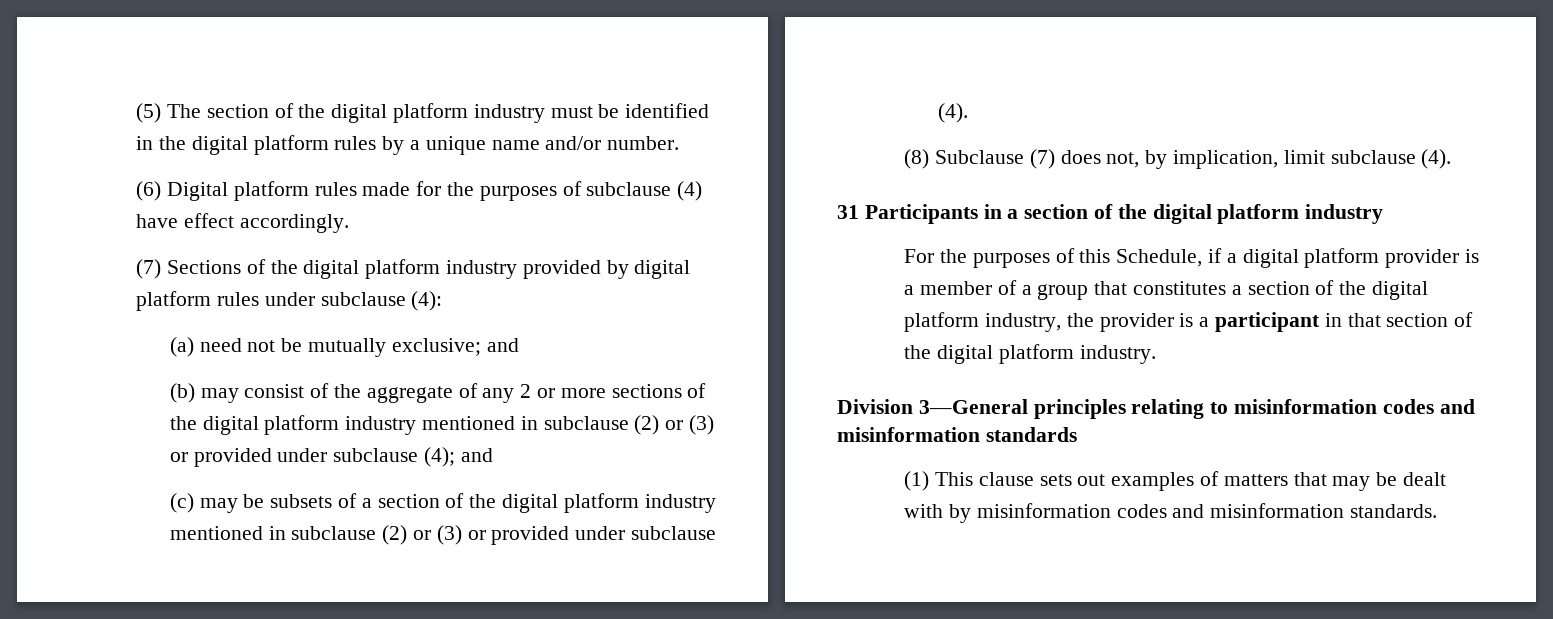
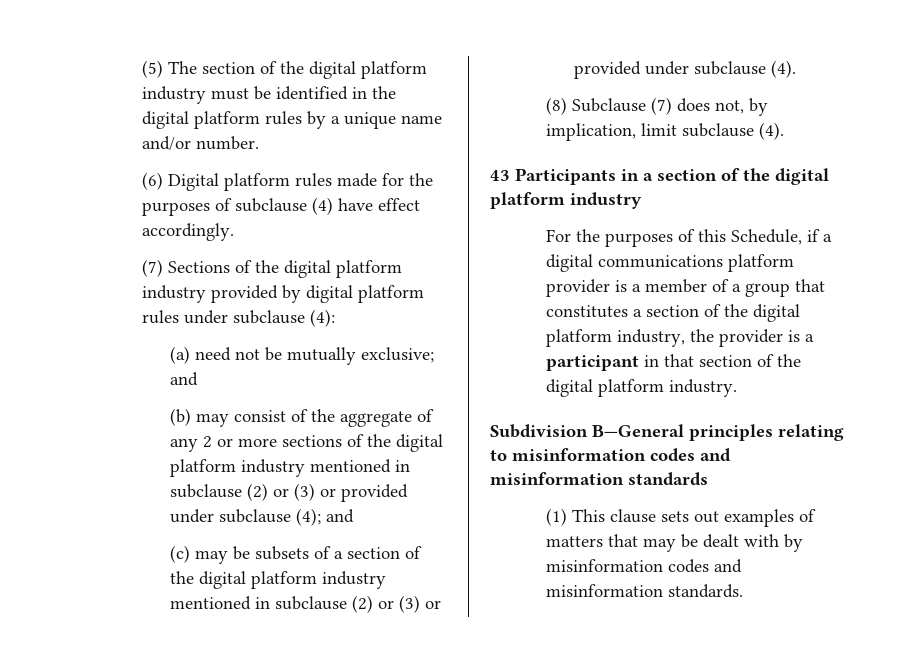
[837,205,859,219] 31 -> [490,170,510,181] 43
(1299, 258) none -> [597,255,723,268] communications
[837,399,1028,414] Division 3—General -> [490,424,684,438] Subdivision B—General

